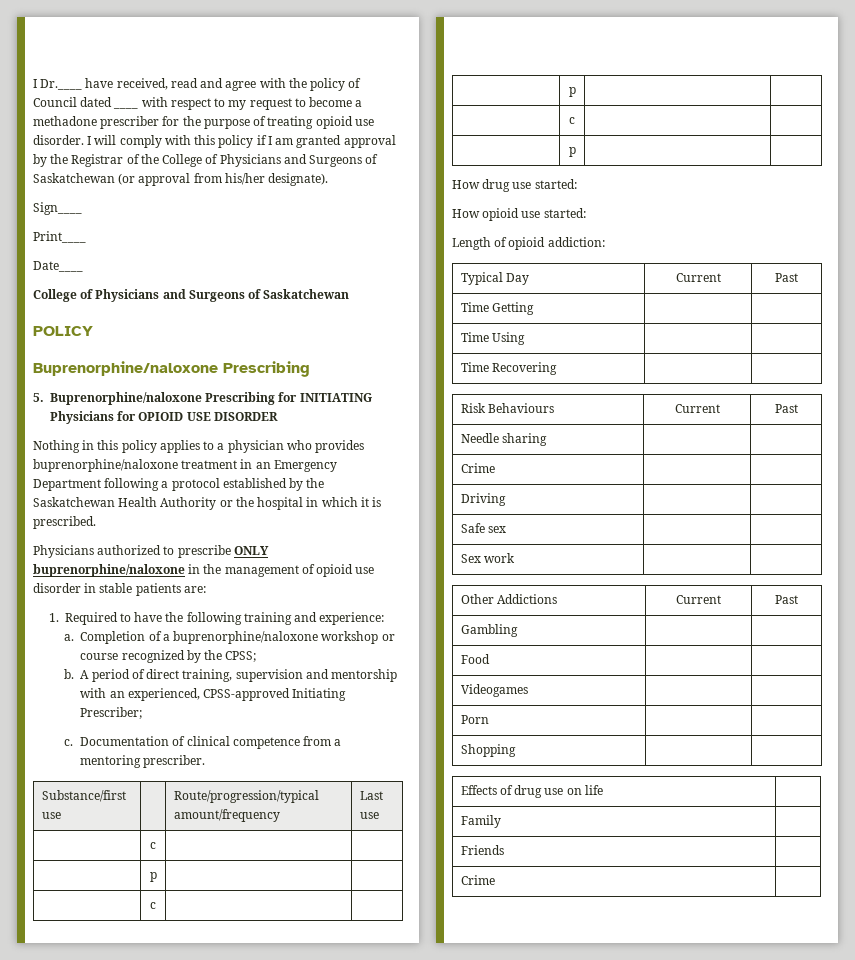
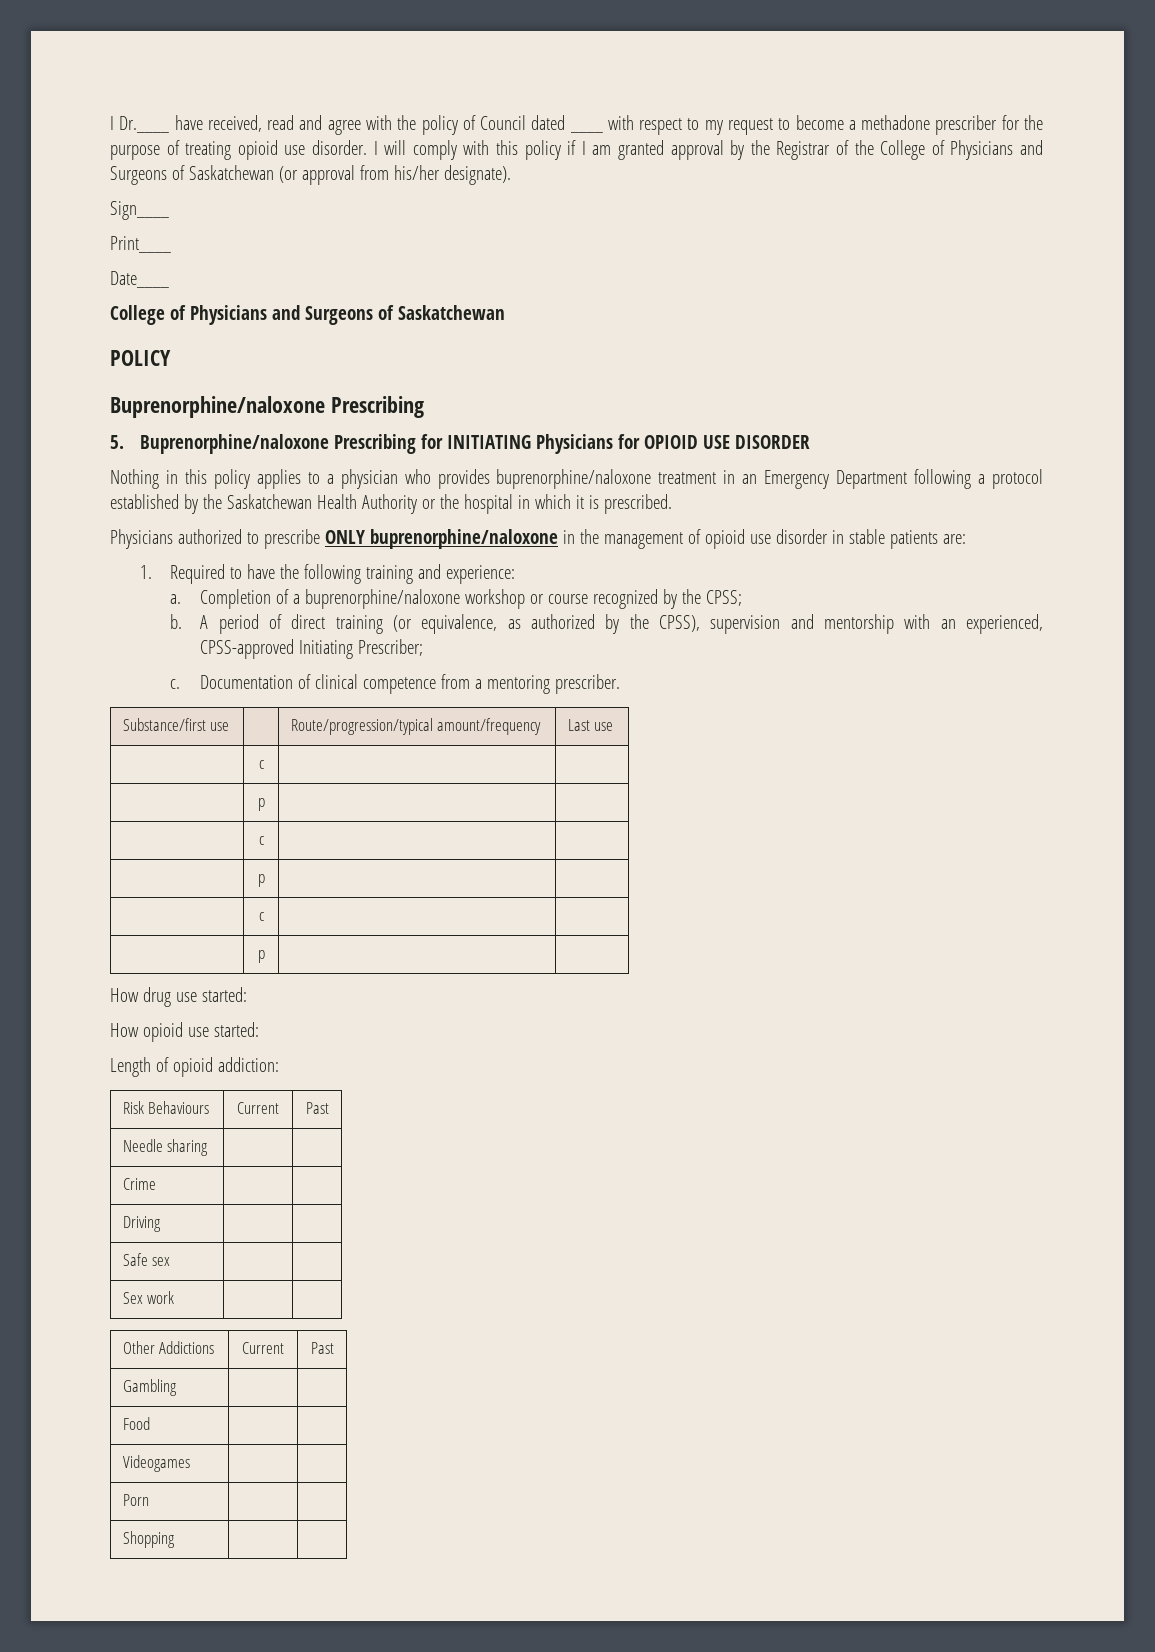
[182,669,233,682] training, -> [335,614,701,634] training (or equivalence, as authorized by the CPSS),
[460,272,530,285] [675,273,721,282] [775,273,798,282] [460,302,535,315] [460,332,526,345] [460,362,558,375] // Typical Day | Current | Past // Time Getting | | // Time Using | | // Time Recovering | | -> (279, 1064) none
[460,785,603,798] [460,815,501,828] [460,845,504,855] [460,875,495,885] // Effects of drug use on life | // Family | // Friends | // Crime | -> (175, 1539) none

